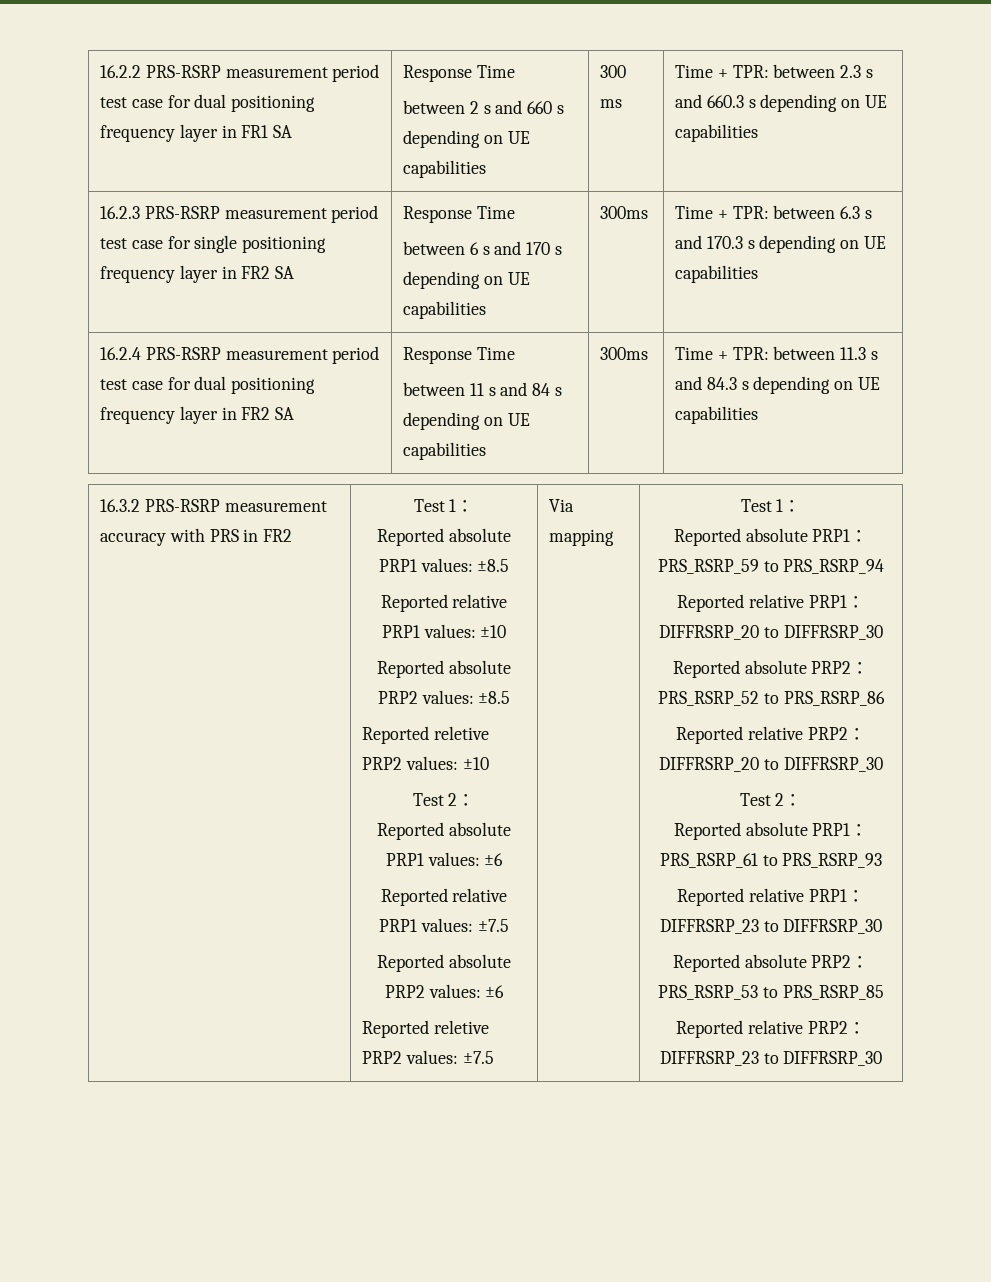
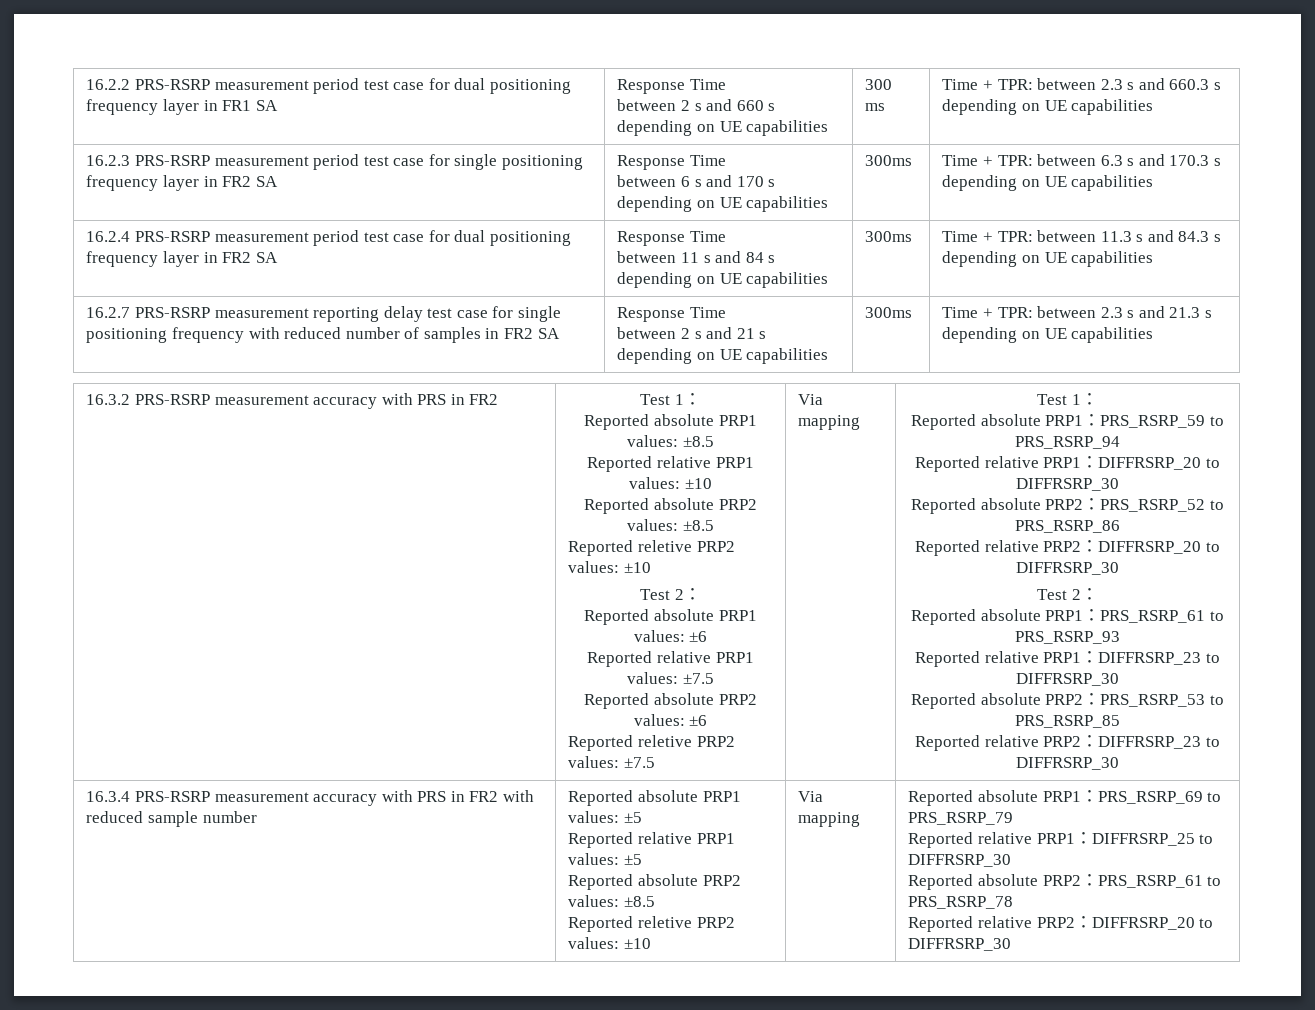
(759, 415) none -> [86,306,562,322] [86,327,560,343] [617,307,726,322] [617,327,767,339] [617,348,829,364] [865,307,913,318] [942,306,1213,318] [942,327,1154,343] // 16.2.7 PRS-RSRP measurement reporting delay test case for single positioning frequency with reduced number of samples in FR2 SA | Response Time // between 2 s and 21 s depending on UE capabilities | 300ms | Time + TPR: between 2.3 s and 21.3 s depending on UE capabilities
(883, 1058) none -> [86,790,535,806] [86,811,257,827] [568,790,741,806] [568,811,642,823] [568,832,735,848] [568,853,642,865] [568,874,741,890] [568,895,655,907] [568,916,735,932] [568,937,651,949] [798,791,824,802] [798,812,861,827] [908,790,1222,806] [908,812,1014,825] [908,832,1214,848] [908,854,1012,867] [908,874,1222,890] [908,896,1014,909] [908,916,1214,932] [908,938,1012,951] // 16.3.4 PRS-RSRP measurement accuracy with PRS in FR2 with reduced sample number | Reported absolute PRP1 values: ±5 // Reported relative PRP1 values: ±5 // Reported absolute PRP2 values: ±8.5 // Reported reletive PRP2 values: ±10 | Via mapping | Reported absolute PRP1：PRS_RSRP_69 to PRS_RSRP_79 // Reported relative PRP1：DIFFRSRP_25 to DIFFRSRP_30 // Reported absolute PRP2：PRS_RSRP_61 to PRS_RSRP_78 // Reported relative PRP2：DIFFRSRP_20 to DIFFRSRP_30

